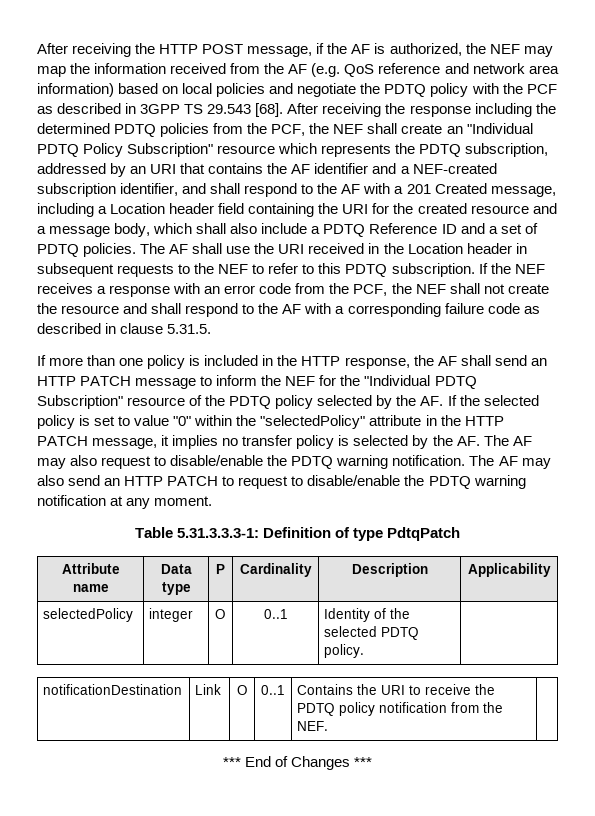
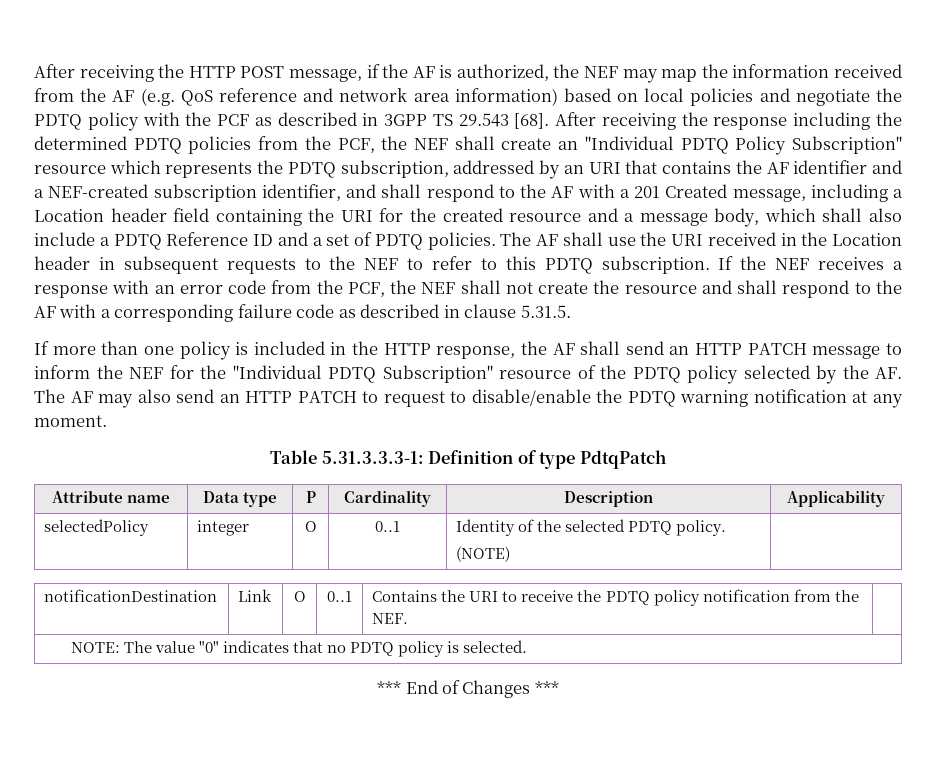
[447,395,539,406] [37,415,504,429] [37,435,532,449] [37,455,466,469] If the selected policy is set to value "0" within the "selectedPolicy" attribute in the HTTP PATCH message, it implies no transfer policy is selected by the AF. The AF may also request to disable/enable the PDTQ warning notification. -> (902, 373) none
(365, 651) none -> [456,546,511,562] // (NOTE)
(329, 726) none -> [70,640,528,657] // NOTE: The value "0" indicates that no PDTQ policy is selected.

